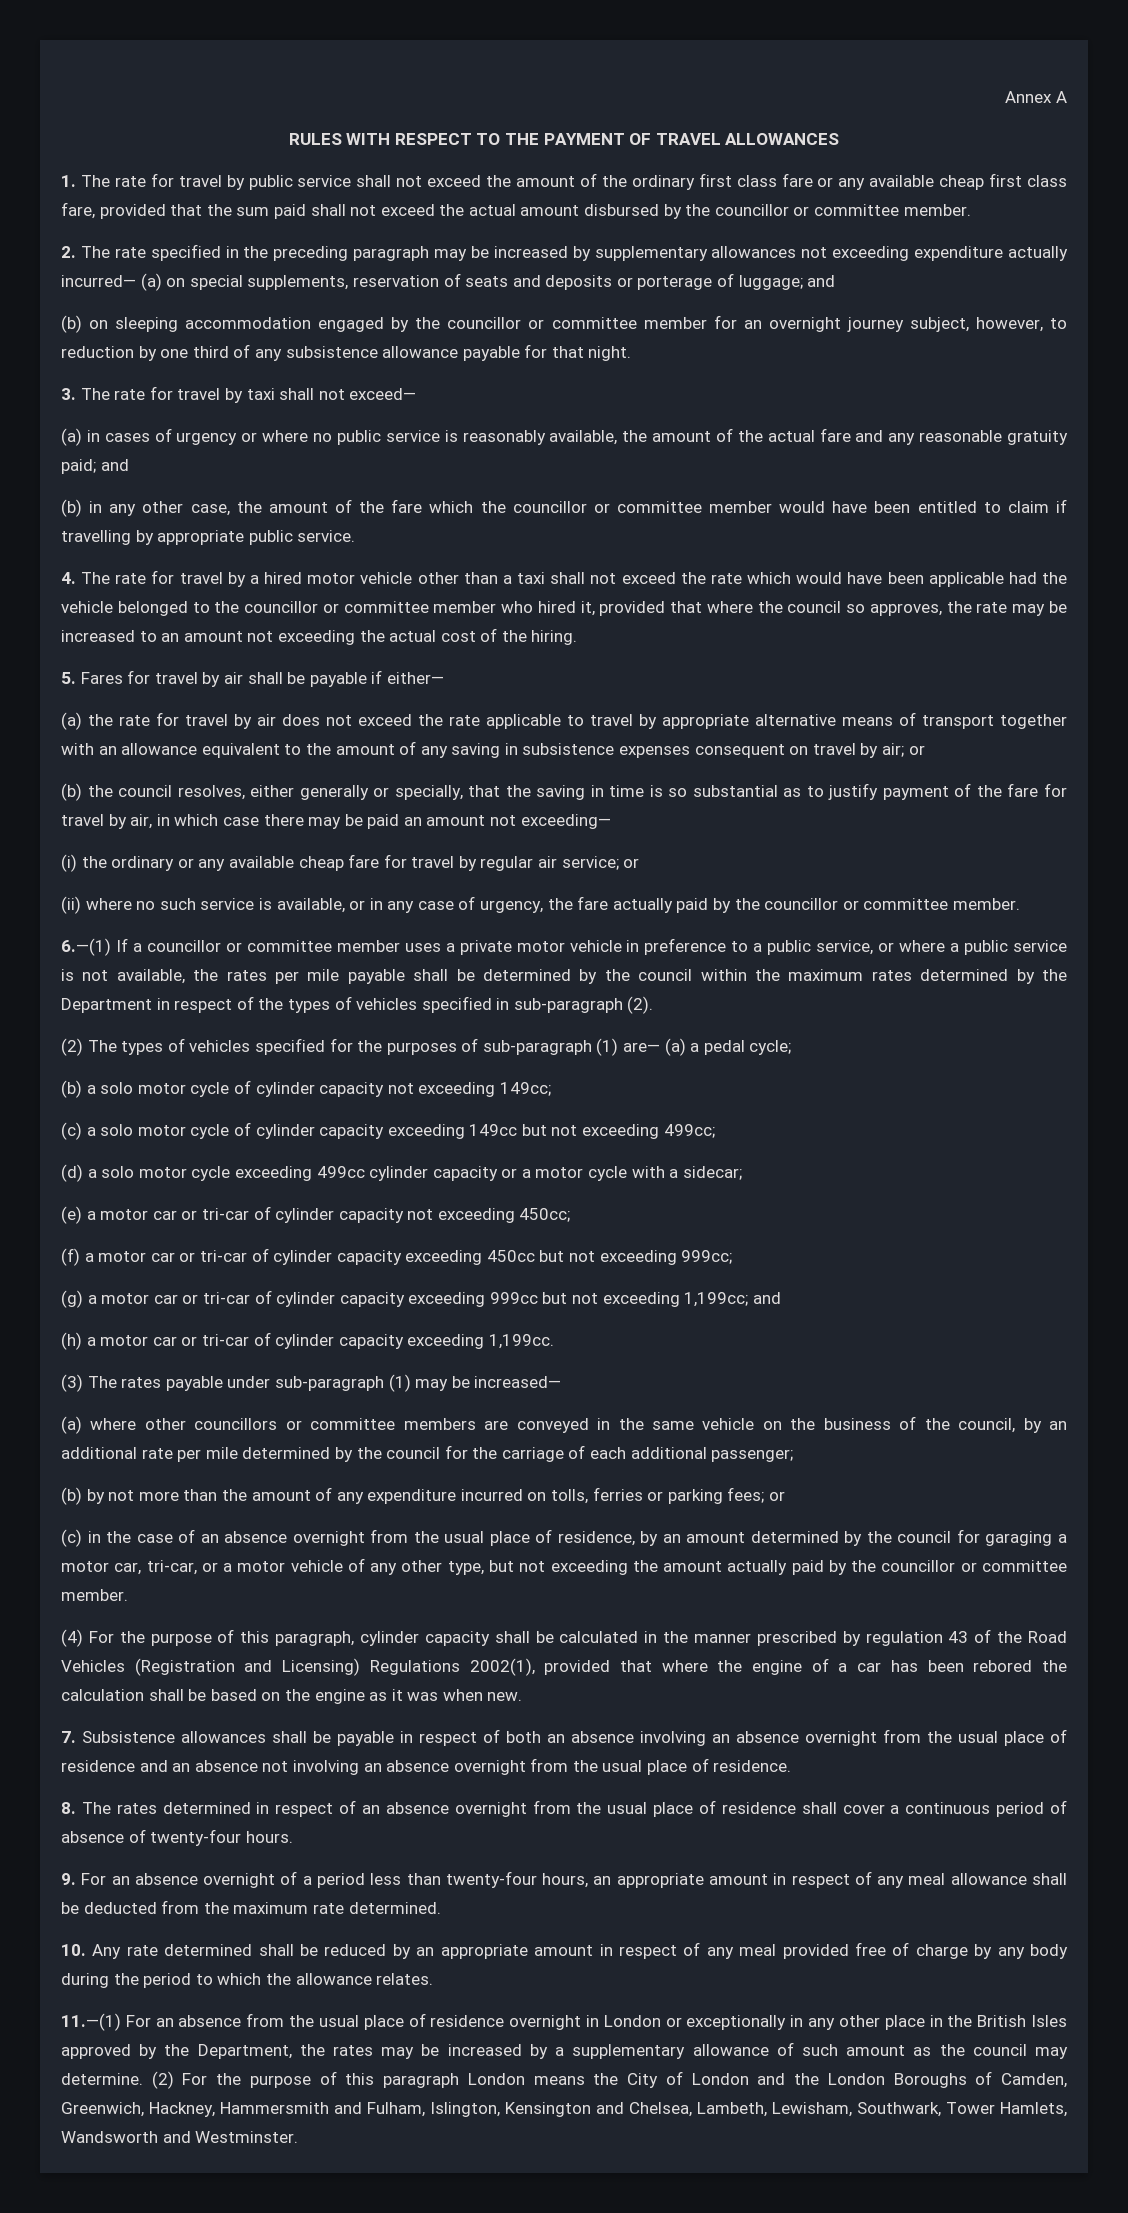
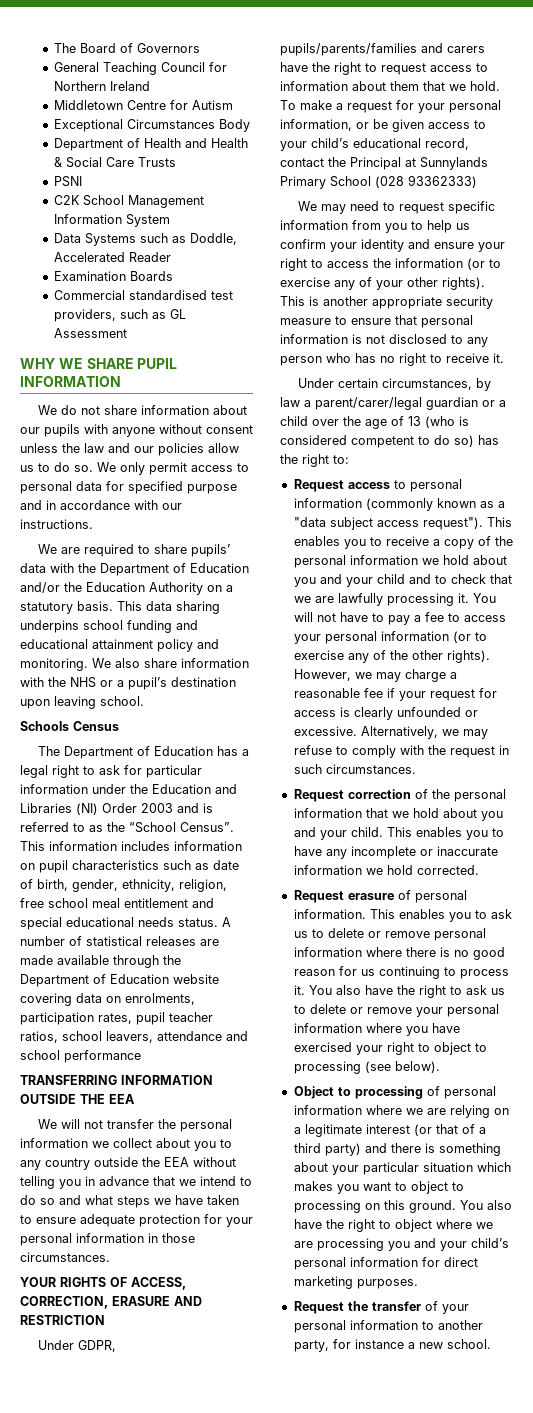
[1005,91,1067,103] [288,133,840,145] [61,173,1067,190] [61,202,971,219] [61,244,1068,261] [61,273,836,291] [61,315,1067,333] [61,344,632,361] [61,386,417,403] [61,428,1069,446] [61,459,129,474] [61,499,1067,517] [61,530,356,545] [61,570,1067,587] [61,601,1067,616] [61,628,578,645] [61,670,444,687] [61,712,1067,730] [61,741,925,758] [61,783,1067,801] [61,814,611,829] [61,854,640,872] [61,896,1020,914] [61,938,1068,956] [61,969,1067,984] [61,996,654,1014] [61,1038,792,1056] [61,1080,551,1098] [61,1122,715,1140] [61,1164,742,1182] [61,1206,571,1224] [61,1248,733,1266] [61,1290,781,1308] [61,1332,554,1350] [61,1374,562,1392] [61,1416,1068,1434] [61,1445,794,1462] [61,1487,786,1505] [61,1529,1067,1547] [61,1558,1067,1575] [61,1589,128,1601] [61,1629,1068,1647] [61,1658,1068,1676] [61,1689,523,1704] [61,1729,1067,1746] [61,1758,792,1775] [61,1800,1068,1817] [61,1829,293,1846] [61,1871,1068,1888] [61,1900,441,1914] [61,1942,1068,1959] [61,1973,434,1988] [61,2013,1068,2031] [61,2042,1068,2059] [61,2071,1067,2089] [61,2102,1067,2117] [61,2131,299,2143] Annex A // RULES WITH RESPECT TO THE PAYMENT OF TRAVEL ALLOWANCES // 1. The rate for travel by public service shall not exceed the amount of the ordinary first class fare or any available cheap first class fare, provided that the sum paid shall not exceed the actual amount disbursed by the councillor or committee member. // 2. The rate specified in the preceding paragraph may be increased by supplementary allowances not exceeding expenditure actually incurred— (a) on special supplements, reservation of seats and deposits or porterage of luggage; and // (b) on sleeping accommodation engaged by the councillor or committee member for an overnight journey subject, however, to reduction by one third of any subsistence allowance payable for that night. // 3. The rate for travel by taxi shall not exceed— // (a) in cases of urgency or where no public service is reasonably available, the amount of the actual fare and any reasonable gratuity paid; and // (b) in any other case, the amount of the fare which the councillor or committee member would have been entitled to claim if travelling by appropriate public service. // 4. The rate for travel by a hired motor vehicle other than a taxi shall not exceed the rate which would have been applicable had the vehicle belonged to the councillor or committee member who hired it, provided that where the council so approves, the rate may be increased to an amount not exceeding the actual cost of the hiring. // 5. Fares for travel by air shall be payable if either— // (a) the rate for travel by air does not exceed the rate applicable to travel by appropriate alternative means of transport together with an allowance equivalent to the amount of any saving in subsistence expenses consequent on travel by air; or // (b) the council resolves, either generally or specially, that the saving in time is so substantial as to justify payment of the fare for travel by air, in which case there may be paid an amount not exceeding— // (i) the ordinary or any available cheap fare for travel by regular air service; or // (ii) where no such service is available, or in any case of urgency, the fare actually paid by the councillor or committee member. // 6.—(1) If a councillor or committee member uses a private motor vehicle in preference to a public service, or where a public service is not available, the rates per mile payable shall be determined by the council within the maximum rates determined by the Department in respect of the types of vehicles specified in sub-paragraph (2). // (2) The types of vehicles specified for the purposes of sub-paragraph (1) are— (a) a pedal cycle; // (b) a solo motor cycle of cylinder capacity not exceeding 149cc; // (c) a solo motor cycle of cylinder capacity exceeding 149cc but not exceeding 499cc; // (d) a solo motor cycle exceeding 499cc cylinder capacity or a motor cycle with a sidecar; // (e) a motor car or tri-car of cylinder capacity not exceeding 450cc; // (f) a motor car or tri-car of cylinder capacity exceeding 450cc but not exceeding 999cc; // (g) a motor car or tri-car of cylinder capacity exceeding 999cc but not exceeding 1,199cc; and // (h) a motor car or tri-car of cylinder capacity exceeding 1,199cc. // (3) The rates payable under sub-paragraph (1) may be increased— // (a) where other councillors or committee members are conveyed in the same vehicle on the business of the council, by an additional rate per mile determined by the council for the carriage of each additional passenger; // (b) by not more than the amount of any expenditure incurred on tolls, ferries or parking fees; or // (c) in the case of an absence overnight from the usual place of residence, by an amount determined by the council for garaging a motor car, tri-car, or a motor vehicle of any other type, but not exceeding the amount actually paid by the councillor or committee member. // (4) For the purpose of this paragraph, cylinder capacity shall be calculated in the manner prescribed by regulation 43 of the Road Vehicles (Registration and Licensing) Regulations 2002(1), provided that where the engine of a car has been rebored the calculation shall be based on the engine as it was when new. // 7. Subsistence allowances shall be payable in respect of both an absence involving an absence overnight from the usual place of residence and an absence not involving an absence overnight from the usual place of residence. // 8. The rates determined in respect of an absence overnight from the usual place of residence shall cover a continuous period of absence of twenty-four hours. // 9. For an absence overnight of a period less than twenty-four hours, an appropriate amount in respect of any meal allowance shall be deducted from the maximum rate determined. // 10. Any rate determined shall be reduced by an appropriate amount in respect of any meal provided free of charge by any body during the period to which the allowance relates. // 11.—(1) For an absence from the usual place of residence overnight in London or exceptionally in any other place in the British Isles approved by the Department, the rates may be increased by a supplementary allowance of such amount as the council may determine. (2) For the purpose of this paragraph London means the City of London and the London Boroughs of Camden, Greenwich, Hackney, Hammersmith and Fulham, Islington, Kensington and Chelsea, Lambeth, Lewisham, Southwark, Tower Hamlets, Wandsworth and Westminster. -> [53,43,200,53] [53,62,227,75] [53,81,150,91] [53,100,233,110] [53,119,250,132] [53,138,248,151] [53,157,176,168] [53,176,82,187] [53,195,204,208] [53,214,170,227] [53,233,237,246] [53,252,171,262] [53,271,173,281] [53,290,233,300] [53,309,186,322] [53,328,127,338] [20,358,178,369] [20,376,121,387] [37,405,247,415] [20,424,253,437] [20,443,239,456] [20,462,249,475] [20,481,237,494] [20,500,182,510] [20,519,93,529] [37,544,230,557] [20,563,249,576] [20,582,233,595] [20,601,220,614] [20,620,198,633] [20,639,219,652] [20,658,249,671] [20,677,236,690] [20,696,144,709] [20,721,119,731] [37,746,249,759] [20,765,202,778] [20,784,237,794] [20,803,213,815] [20,822,234,833] [20,841,242,851] [20,860,239,873] [20,879,227,892] [20,898,214,908] [20,917,231,930] [20,936,219,946] [20,955,181,968] [20,974,219,987] [20,993,195,1006] [20,1012,213,1025] [20,1031,248,1043] [20,1050,141,1063] [20,1075,213,1085] [20,1094,135,1104] [37,1119,232,1132] [20,1138,232,1151] [20,1157,236,1170] [20,1176,252,1189] [20,1195,239,1208] [20,1214,253,1227] [20,1233,195,1246] [20,1252,110,1262] [20,1277,186,1290] [20,1296,202,1309] [20,1315,105,1325] [37,1340,116,1352] [280,43,485,56] [280,62,488,75] [280,81,500,91] [280,100,501,113] [280,119,486,132] [280,138,469,151] [280,157,488,170] [280,175,477,189] [297,201,495,214] [280,220,470,233] [280,239,505,252] [280,258,501,271] [280,277,485,290] [280,296,493,309] [280,315,473,328] [280,334,488,347] [280,353,504,366] [297,378,491,391] [280,397,506,410] [280,416,469,429] [280,435,499,448] [280,454,349,467] [293,479,462,492] [293,498,505,511] [293,517,512,530] [293,536,513,549] [293,555,507,568] [293,574,512,587] [293,593,496,606] [293,612,506,625] [293,631,487,644] [293,650,490,663] [293,669,457,682] [293,688,497,701] [293,707,478,720] [293,726,488,739] [293,745,509,758] [293,764,416,774] [293,789,506,802] [293,808,503,821] [293,827,504,840] [293,846,498,859] [293,865,479,875] [293,890,467,903] [293,909,512,922] [293,928,486,941] [293,947,505,960] [293,966,509,979] [293,985,505,998] [293,1004,499,1017] [293,1023,460,1036] [293,1042,487,1055] [293,1061,440,1074] [293,1086,496,1099] [293,1105,509,1118] [293,1124,486,1137] [293,1143,501,1156] [293,1162,511,1175] [293,1181,464,1194] [293,1200,512,1213] [293,1219,493,1232] [293,1238,509,1251] [293,1257,478,1270] [293,1276,418,1289] [293,1301,469,1314] [293,1320,483,1333] [293,1339,491,1352] The Board of Governors // General Teaching Council for Northern Ireland // Middletown Centre for Autism // Exceptional Circumstances Body // Department of Health and Health & Social Care Trusts // PSNI // C2K School Management Information System // Data Systems such as Doddle, Accelerated Reader // Examination Boards // Commercial standardised test providers, such as GL Assessment // WHY WE SHARE PUPIL INFORMATION // We do not share information about our pupils with anyone without consent unless the law and our policies allow us to do so. We only permit access to personal data for specified purpose and in accordance with our instructions. // We are required to share pupils’ data with the Department of Education and/or the Education Authority on a statutory basis. This data sharing underpins school funding and educational attainment policy and monitoring. We also share information with the NHS or a pupil’s destination upon leaving school. // Schools Census // The Department of Education has a legal right to ask for particular information under the Education and Libraries (NI) Order 2003 and is referred to as the “School Census”. This information includes information on pupil characteristics such as date of birth, gender, ethnicity, religion, free school meal entitlement and special educational needs status. A number of statistical releases are made available through the Department of Education website covering data on enrolments, participation rates, pupil teacher ratios, school leavers, attendance and school performance // TRANSFERRING INFORMATION OUTSIDE THE EEA // We will not transfer the personal information we collect about you to any country outside the EEA without telling you in advance that we intend to do so and what steps we have taken to ensure adequate protection for your personal information in those circumstances. // YOUR RIGHTS OF ACCESS, CORRECTION, ERASURE AND RESTRICTION // Under GDPR, pupils/parents/families and carers have the right to request access to information about them that we hold. To make a request for your personal information, or be given access to your child’s educational record, contact the Principal at Sunnylands Primary School (028 93362333) // We may need to request specific information from you to help us confirm your identity and ensure your right to access the information (or to exercise any of your other rights). This is another appropriate security measure to ensure that personal information is not disclosed to any person who has no right to receive it. // Under certain circumstances, by law a parent/carer/legal guardian or a child over the age of 13 (who is considered competent to do so) has the right to: // Request access to personal information (commonly known as a "data subject access request"). This enables you to receive a copy of the personal information we hold about you and your child and to check that we are lawfully processing it. You will not have to pay a fee to access your personal information (or to exercise any of the other rights). However, we may charge a reasonable fee if your request for access is clearly unfounded or excessive. Alternatively, we may refuse to comply with the request in such circumstances. // Request correction of the personal information that we hold about you and your child. This enables you to have any incomplete or inaccurate information we hold corrected. // Request erasure of personal information. This enables you to ask us to delete or remove personal information where there is no good reason for us continuing to process it. You also have the right to ask us to delete or remove your personal information where you have exercised your right to object to processing (see below). // Object to processing of personal information where we are relying on a legitimate interest (or that of a third party) and there is something about your particular situation which makes you want to object to processing on this ground. You also have the right to object where we are processing you and your child’s personal information for direct marketing purposes. // Request the transfer of your personal information to another party, for instance a new school.

